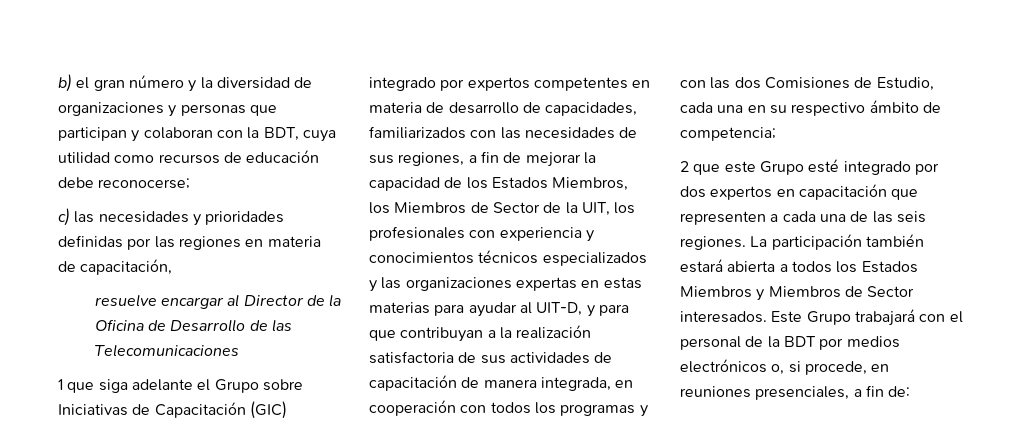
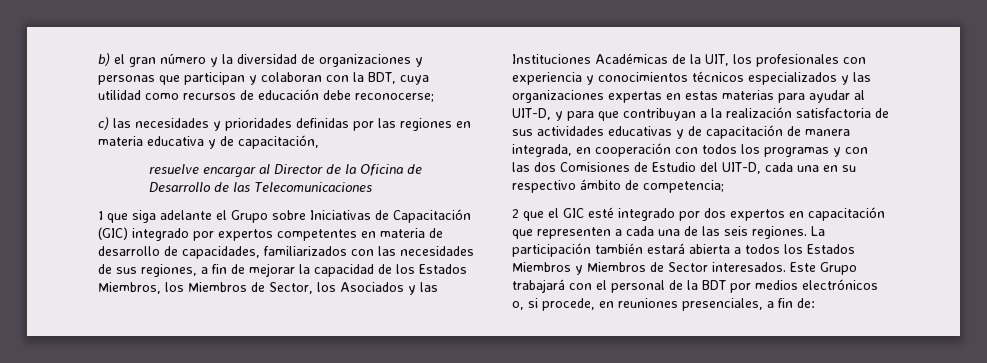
(321, 241) none -> [147,136,216,149] educativa y
[492,202,540,213] Sector -> [269,282,438,295] [512,53,668,64] Sector, los Asociados y las Instituciones Académicas
(590, 358) none -> [608,126,684,139] educativas y
[876,77,934,91] Estudio, -> [652,162,761,174] Estudio del UIT-D,
[724,161,804,175] este Grupo -> [548,208,584,218] el GIC

